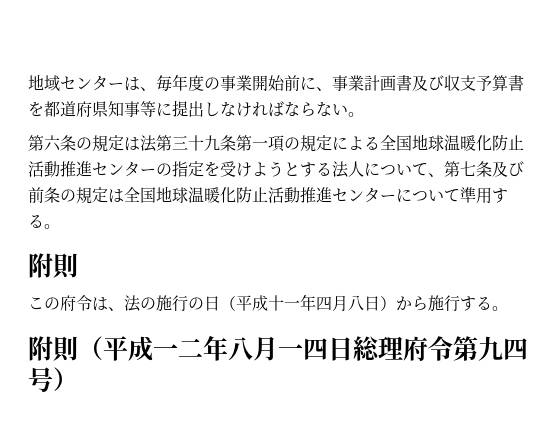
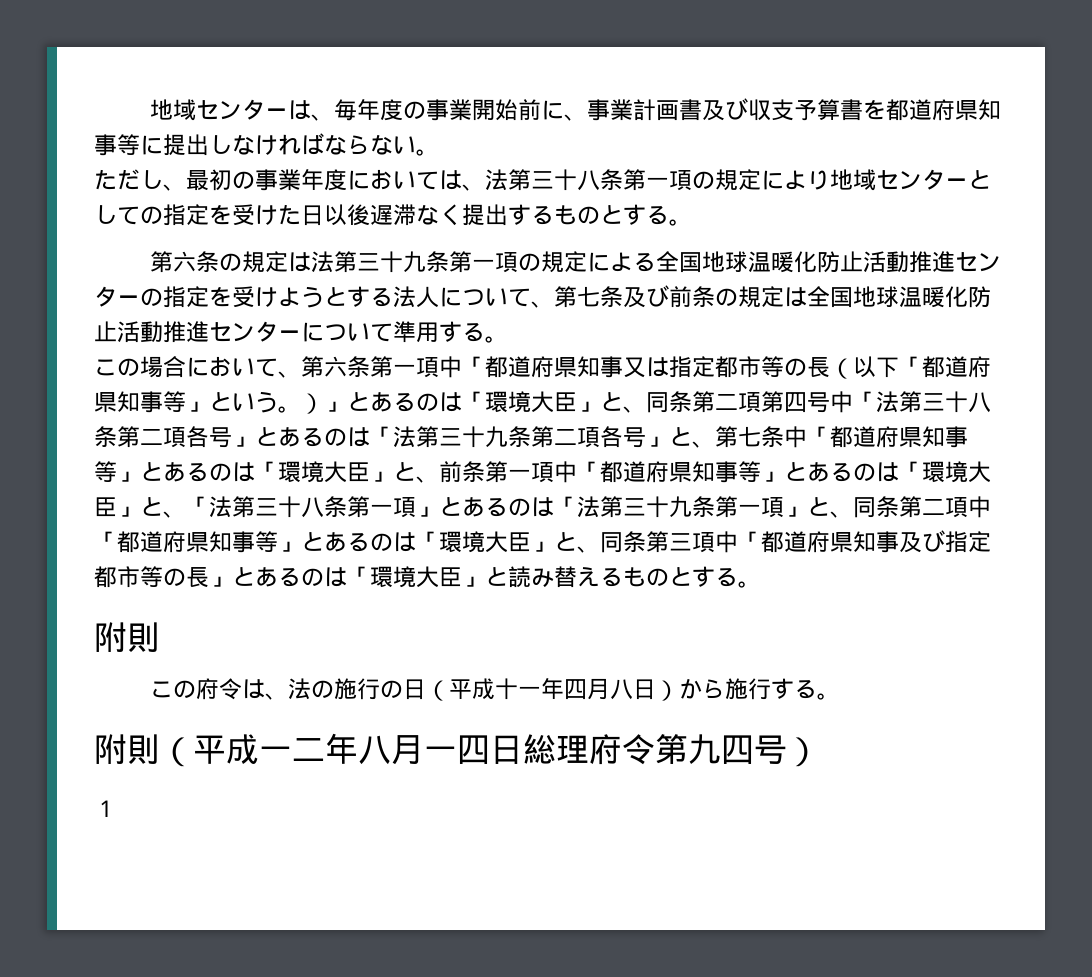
(364, 114) none -> [94,169,991,191] [94,204,692,226] // ただし、最初の事業年度においては、法第三十八条第一項の規定により地域センターとしての指定を受けた日以後遅滞なく提出するものとする。
(60, 226) none -> [94,356,991,379] [94,391,991,414] [94,426,968,448] [94,461,991,483] [94,496,991,518] [94,530,991,553] [94,566,761,588] // この場合において、第六条第一項中「都道府県知事又は指定都市等の長（以下「都道府県知事等」という。）」とあるのは「環境大臣」と、同条第二項第四号中「法第三十八条第二項各号」とあるのは「法第三十九条第二項各号」と、第七条中「都道府県知事等」とあるのは「環境大臣」と、前条第一項中「都道府県知事等」とあるのは「環境大臣」と、「法第三十八条第一項」とあるのは「法第三十九条第一項」と、同条第二項中「都道府県知事等」とあるのは「環境大臣」と、同条第三項中「都道府県知事及び指定都市等の長」とあるのは「環境大臣」と読み替えるものとする。
(78, 379) none -> [94,800,117,817] // １

